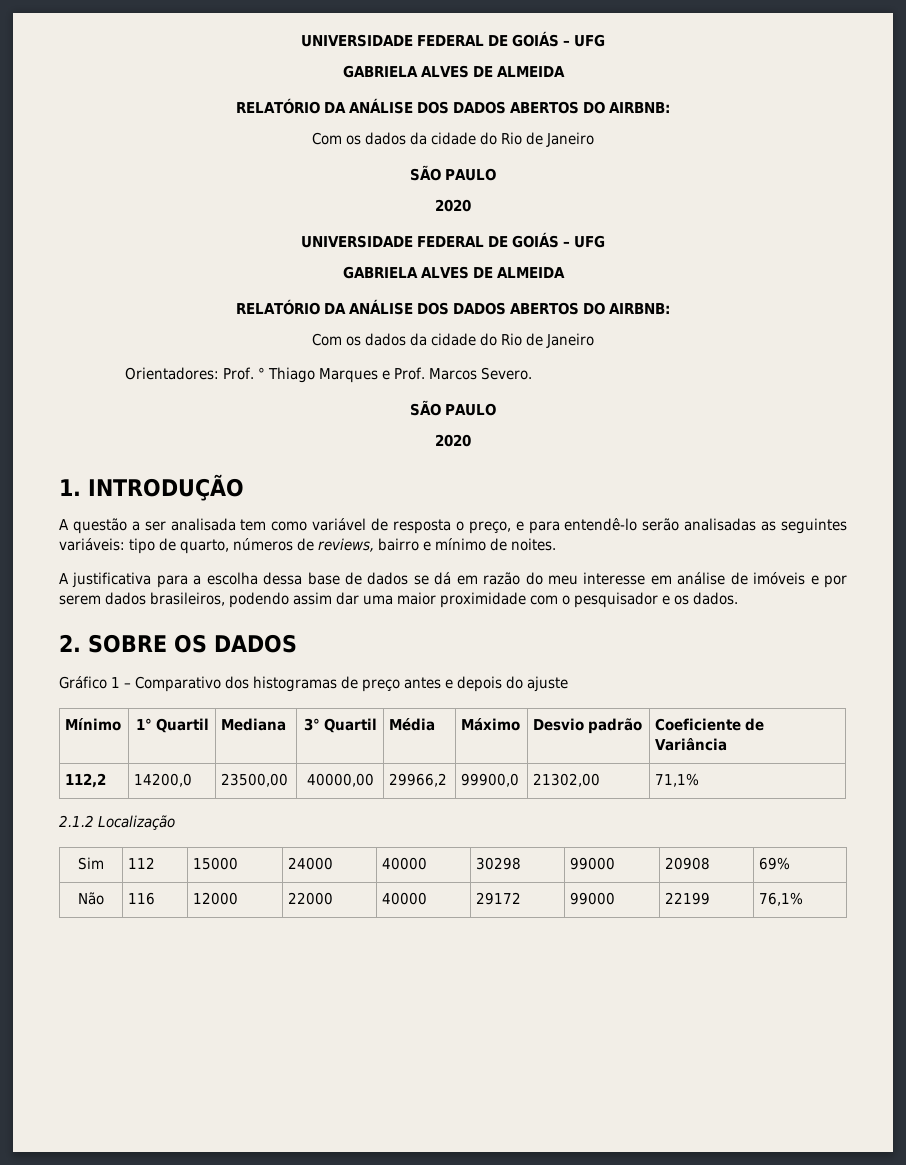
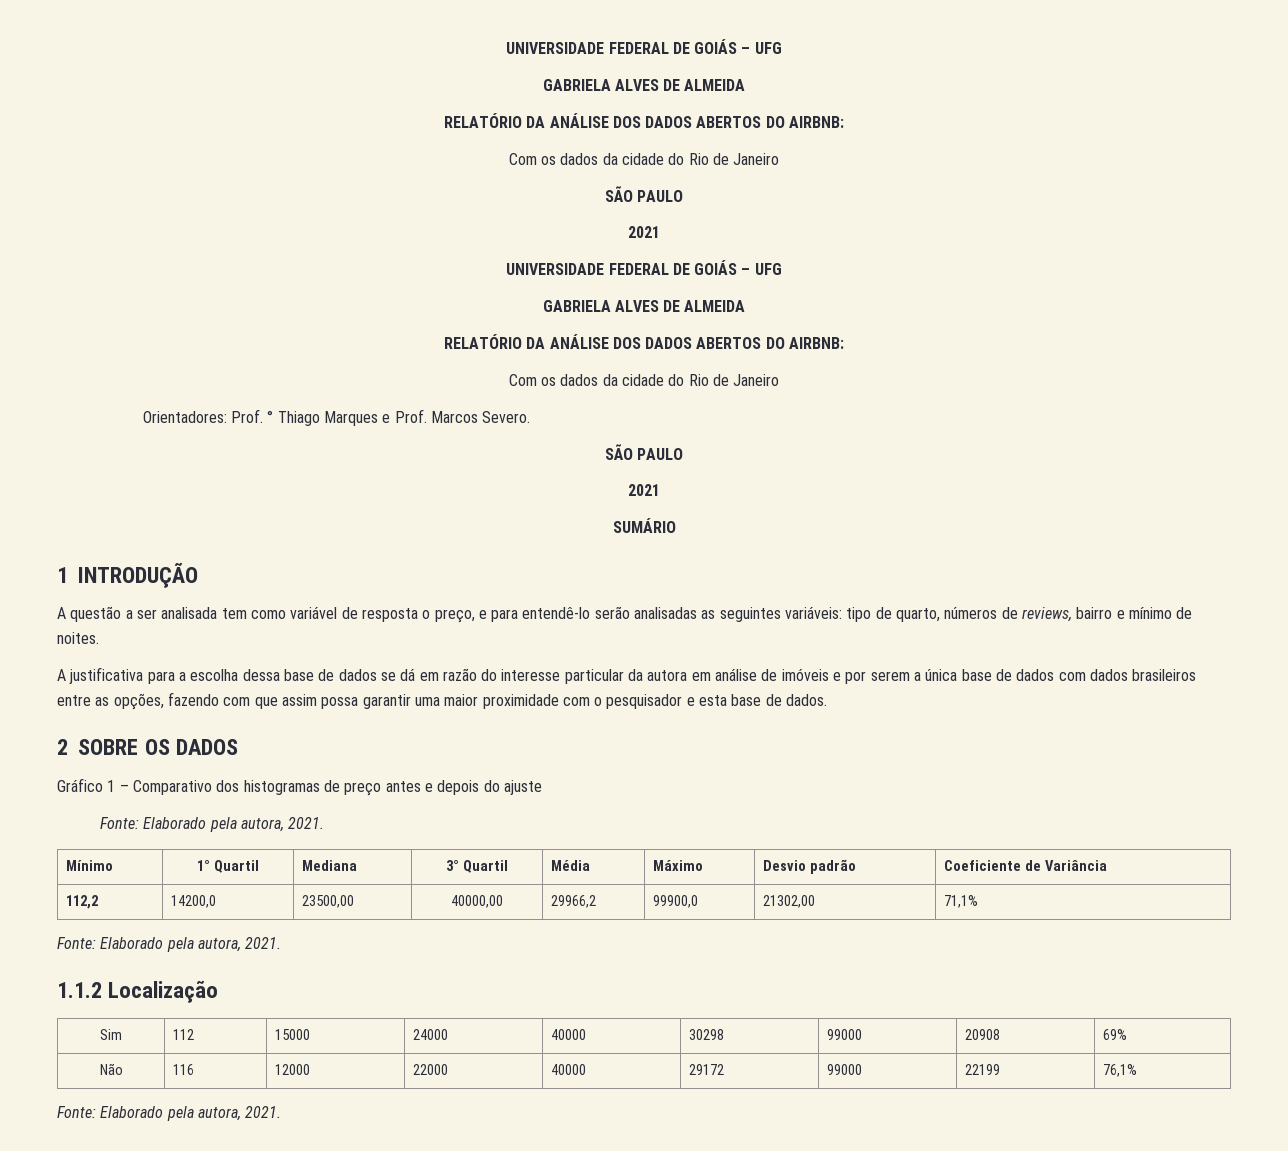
[435,199,471,212] 2020 -> [628,226,660,238] 2021
[435,434,471,447] [59,479,81,496] 2020 // 1. -> [628,484,660,496] [612,518,676,533] [57,567,68,583] 2021 // SUMÁRIO // 1
[548,572,646,585] meu interesse -> [501,669,688,684] interesse particular da autora
[105,592,359,608] dados brasileiros, podendo assim dar -> [914,669,1197,681] [57,692,411,710] a única base de dados com dados brasileiros entre as opções, fazendo com que assim possa garantir
[674,595,689,605] os -> [699,694,782,706] esta base de
[59,634,81,652] 2. -> [57,739,68,755] 2
(568, 684) none -> [99,817,325,832] // Fonte: Elaborado pela autora, 2021.
[59,815,94,827] 2.1.2 -> [57,937,282,952] [57,982,102,998] Fonte: Elaborado pela autora, 2021. // 1.1.2
(804, 899) none -> [57,1106,282,1121] // Fonte: Elaborado pela autora, 2021.

